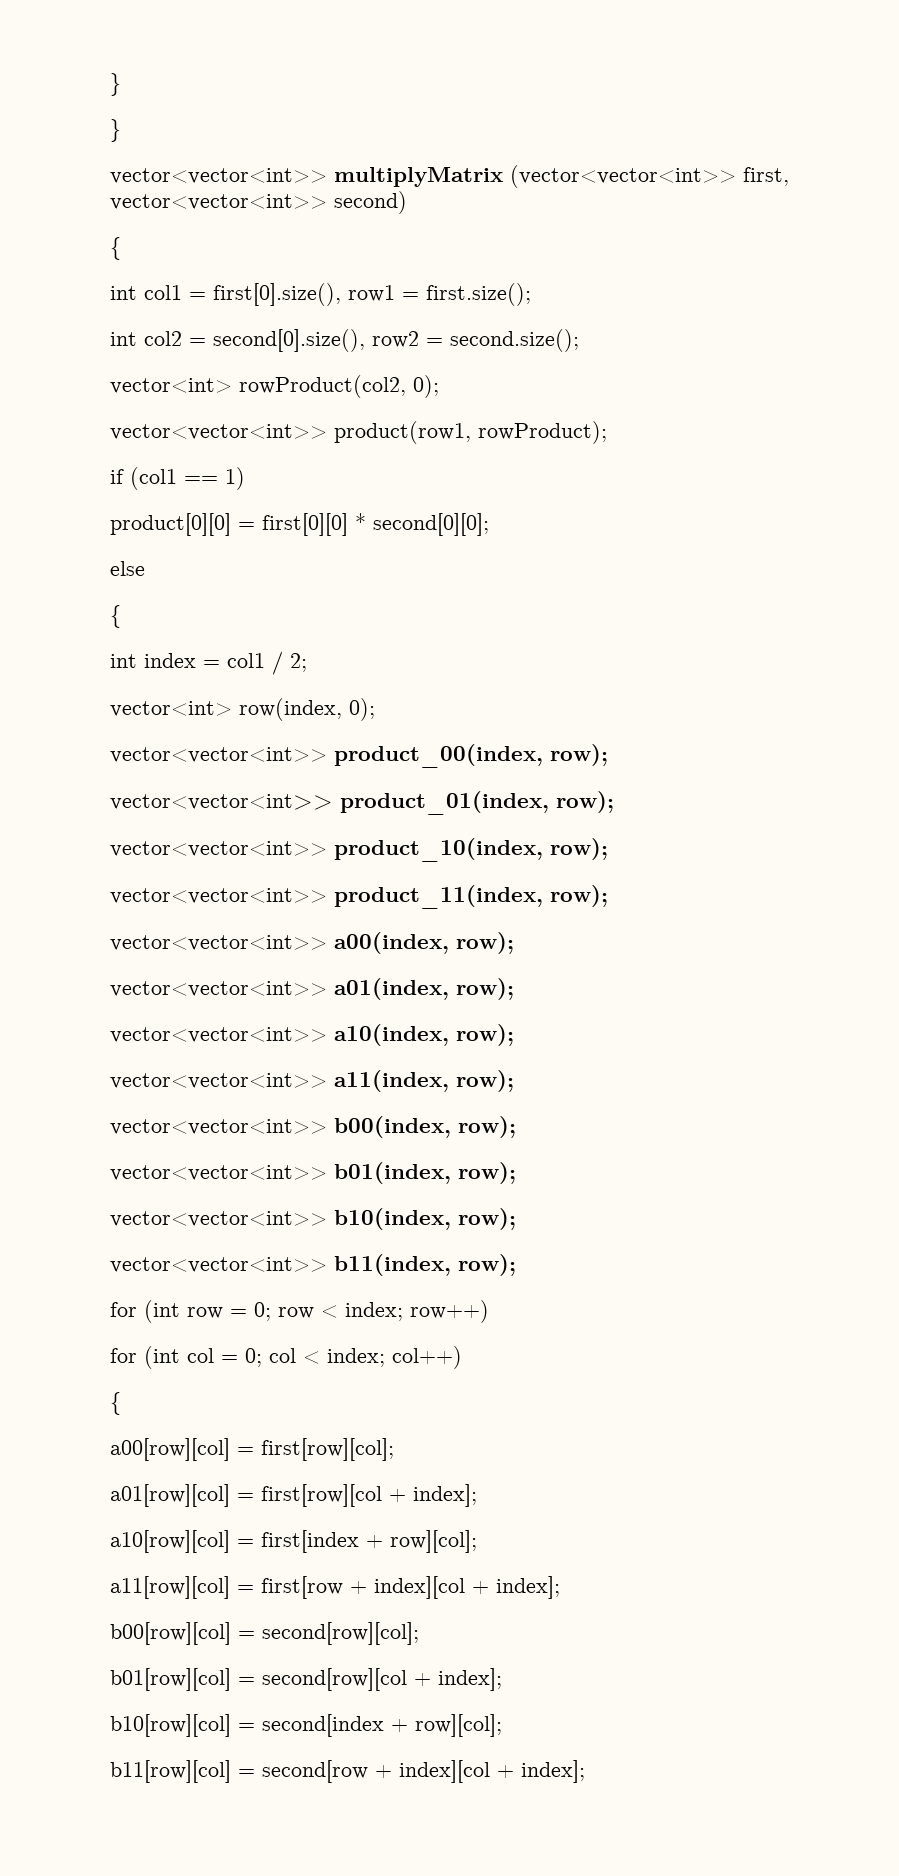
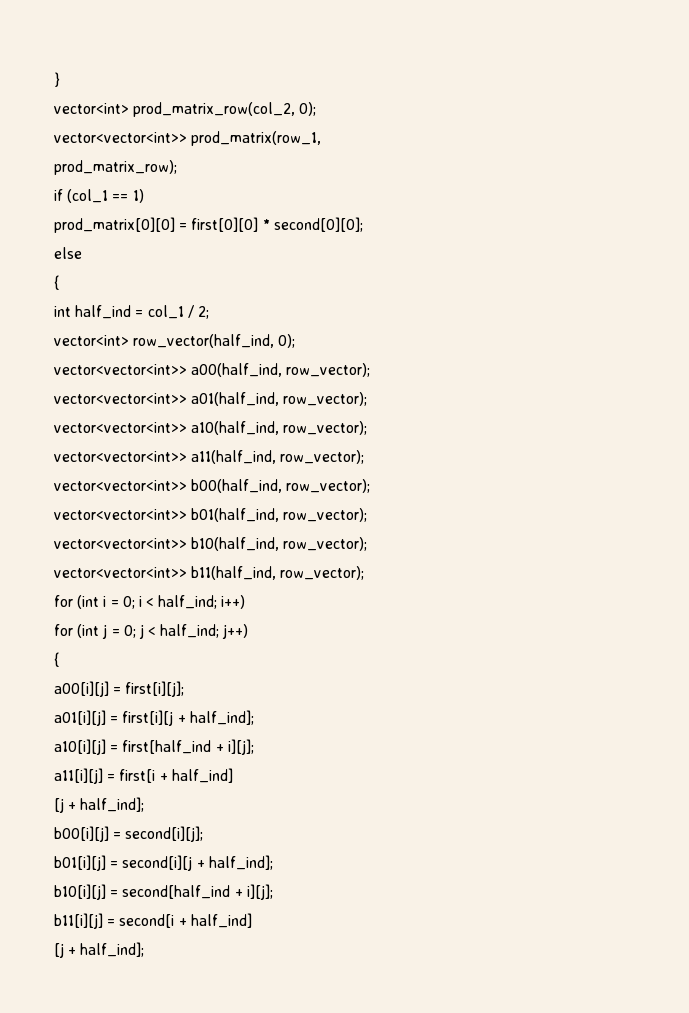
[110,73,121,96] [110,119,121,142] [110,165,789,188] [110,191,407,214] [110,237,121,260] [110,283,531,306] [110,329,579,352] [110,375,439,398] [110,421,607,444] } // } // vector<vector<int>> multiplyMatrix (vector<vector<int>> first, vector<vector<int>> second) // { // int col1 = first[0].size(), row1 = first.size(); // int col2 = second[0].size(), row2 = second.size(); // vector<int> rowProduct(col2, 0); // vector<vector<int>> product(row1, rowProduct); -> [54,72,60,87] [54,102,317,117] [54,131,322,146] [54,160,177,175] } // vector<int> prod_matrix_row(col_2, 0); // vector<vector<int>> prod_matrix(row_1, // prod_matrix_row);
[130,467,177,490] (col1 -> [67,189,109,203] (col_1
[110,513,231,536] product[0][0] -> [54,217,175,233] prod_matrix[0][0]
[144,653,265,668] index = col1 -> [75,305,184,319] half_ind = col_1
[239,698,375,721] [110,744,608,768] [110,791,614,815] [110,838,608,862] [110,885,608,909] [110,932,514,954] [110,978,514,1000] [110,1024,514,1046] [110,1070,514,1092] [110,1116,516,1138] [110,1162,516,1184] [110,1208,516,1230] [110,1254,516,1276] [110,1300,489,1323] [110,1346,462,1369] [110,1392,121,1415] [110,1438,394,1461] [110,1484,477,1507] [110,1530,477,1553] [110,1576,560,1599] [110,1622,419,1645] [110,1668,502,1691] [110,1714,502,1737] [110,1760,585,1783] row(index, 0); // vector<vector<int>> product_00(index, row); // vector<vector<int>> product_01(index, row); // vector<vector<int>> product_10(index, row); // vector<vector<int>> product_11(index, row); // vector<vector<int>> a00(index, row); // vector<vector<int>> a01(index, row); // vector<vector<int>> a10(index, row); // vector<vector<int>> a11(index, row); // vector<vector<int>> b00(index, row); // vector<vector<int>> b01(index, row); // vector<vector<int>> b10(index, row); // vector<vector<int>> b11(index, row); // for (int row = 0; row < index; row++) // for (int col = 0; col < index; col++) // { // a00[row][col] = first[row][col]; // a01[row][col] = first[row][col + index]; // a10[row][col] = first[index + row][col]; // a11[row][col] = first[row + index][col + index]; // b00[row][col] = second[row][col]; // b01[row][col] = second[row][col + index]; // b10[row][col] = second[index + row][col]; // b11[row][col] = second[row + index][col + index]; -> [133,334,296,348] [54,363,371,377] [54,392,368,406] [54,421,368,435] [54,450,365,464] [54,479,371,493] [54,508,368,522] [54,537,368,551] [54,566,365,580] [54,595,246,609] [54,624,249,639] [54,652,60,667] [54,681,185,697] [54,710,254,726] [54,739,254,755] [54,768,233,784] [54,797,145,813] [54,826,204,842] [54,855,273,871] [54,884,273,900] [54,913,252,929] [54,942,145,958] row_vector(half_ind, 0); // vector<vector<int>> a00(half_ind, row_vector); // vector<vector<int>> a01(half_ind, row_vector); // vector<vector<int>> a10(half_ind, row_vector); // vector<vector<int>> a11(half_ind, row_vector); // vector<vector<int>> b00(half_ind, row_vector); // vector<vector<int>> b01(half_ind, row_vector); // vector<vector<int>> b10(half_ind, row_vector); // vector<vector<int>> b11(half_ind, row_vector); // for (int i = 0; i < half_ind; i++) // for (int j = 0; j < half_ind; j++) // { // a00[i][j] = first[i][j]; // a01[i][j] = first[i][j + half_ind]; // a10[i][j] = first[half_ind + i][j]; // a11[i][j] = first[i + half_ind] // [j + half_ind]; // b00[i][j] = second[i][j]; // b01[i][j] = second[i][j + half_ind]; // b10[i][j] = second[half_ind + i][j]; // b11[i][j] = second[i + half_ind] // [j + half_ind];

